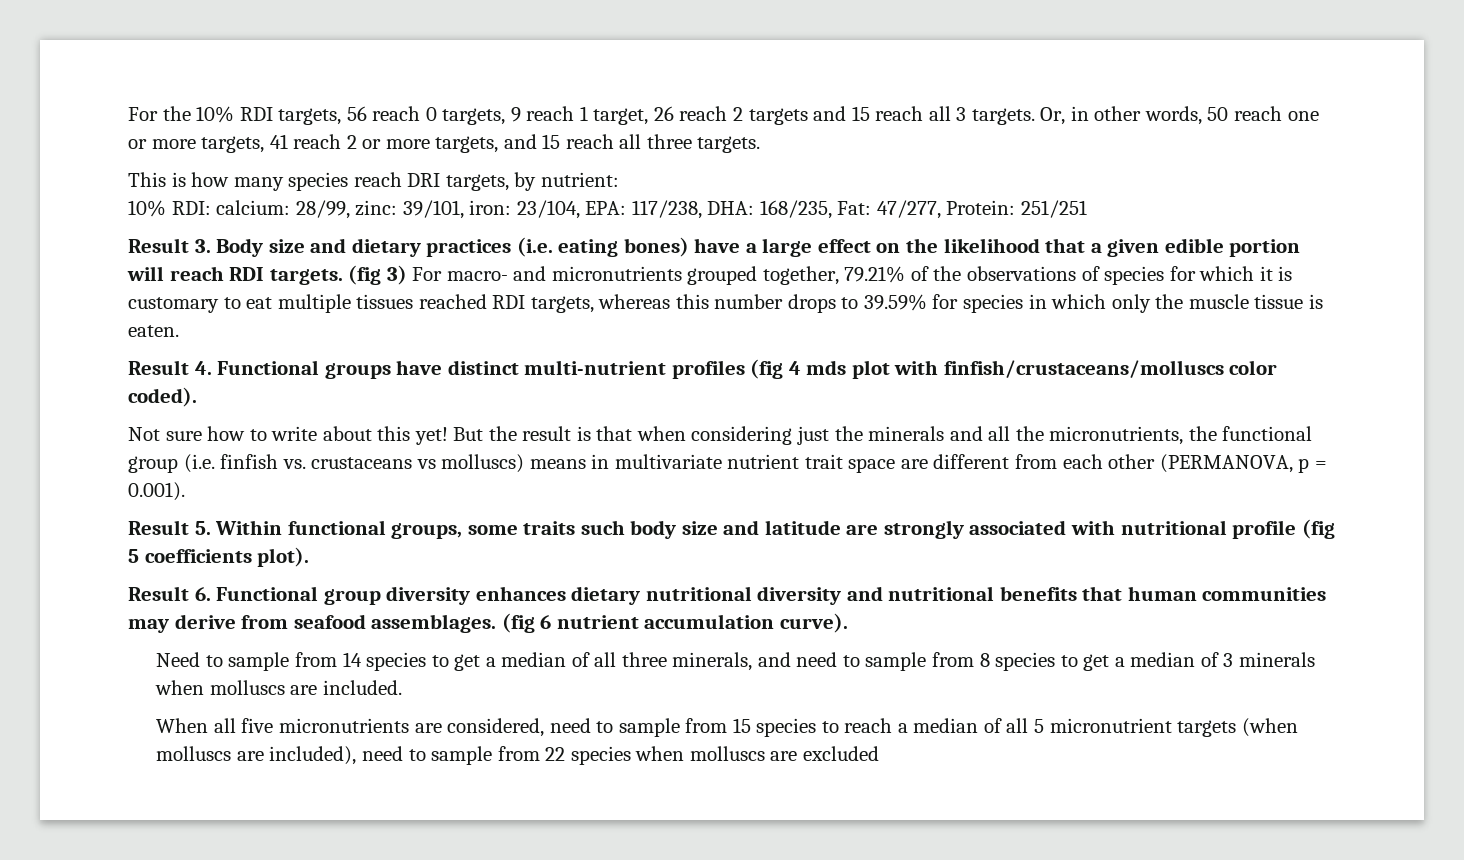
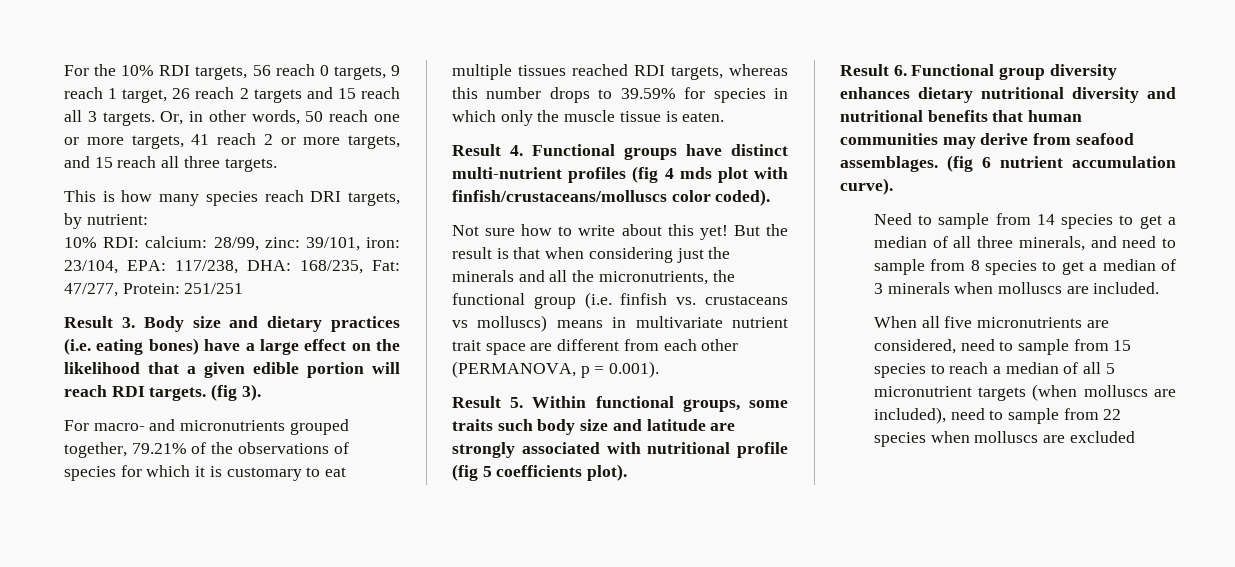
[386,265,407,285] 3) -> [241,384,261,401] 3). //

